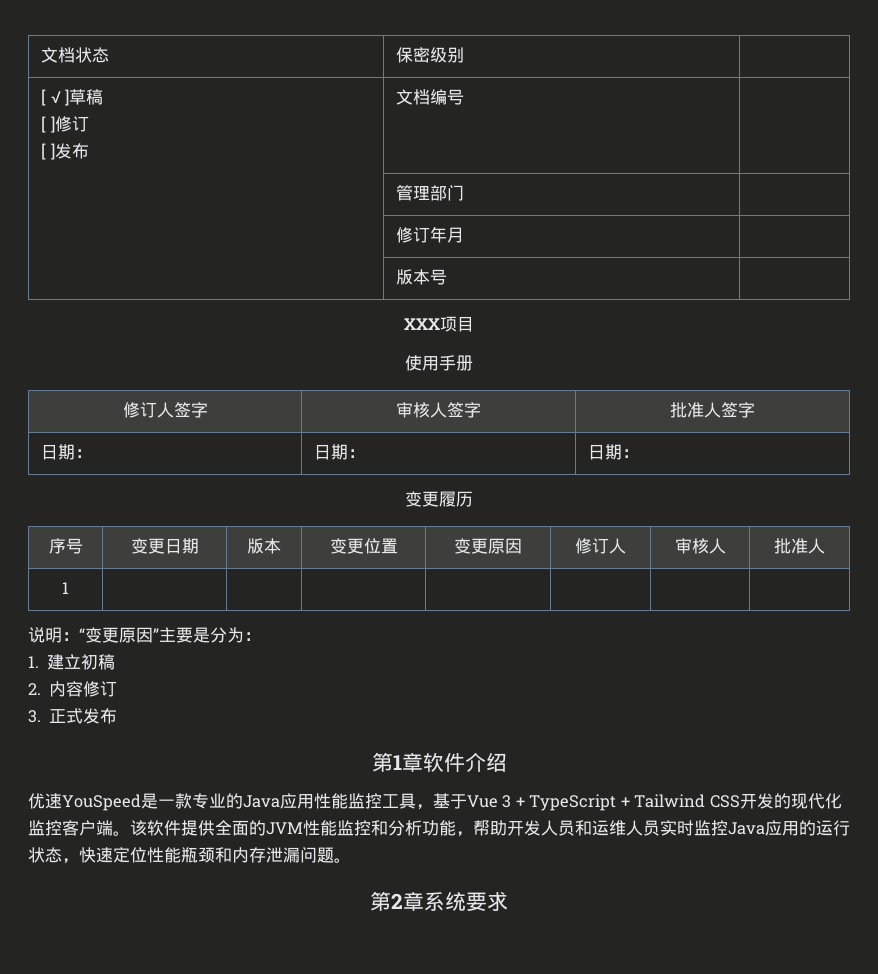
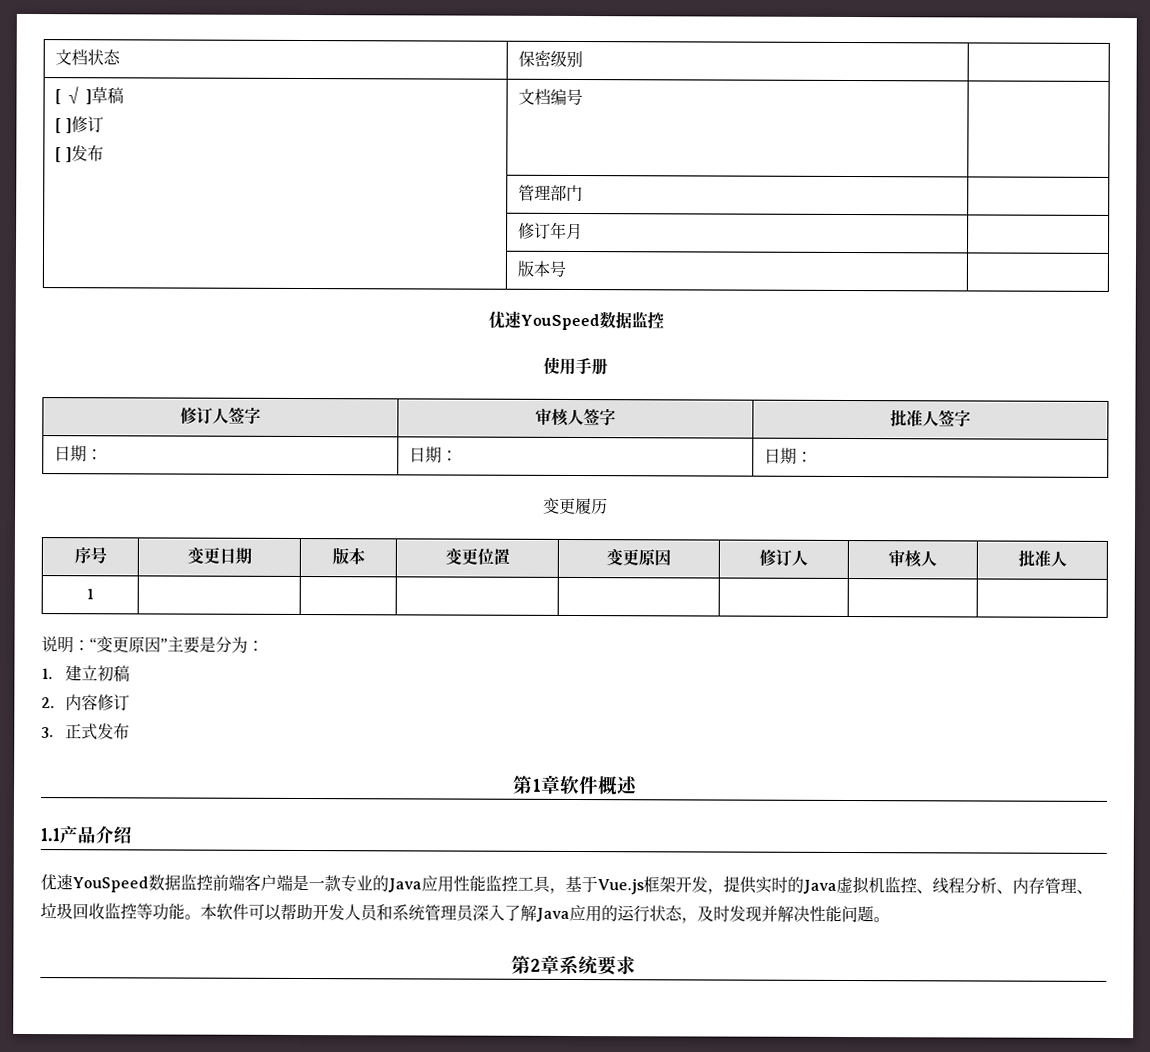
[404,316,474,332] XXX项目 -> [487,310,664,331] 优速YouSpeed数据监控
(465, 762) none -> [597,776,638,796] [40,826,96,845] 概述 // 1.1产品
(141, 802) none -> [147,873,293,891] 数据监控前端客户端
[467,793,842,811] [28,820,728,837] Vue 3 + TypeScript + Tailwind CSS开发的现代化监控客户端。该软件提供全面的JVM性能监控和分析功能，帮助开发人员和运维人员实时监控 -> [596,875,1093,895] [40,902,537,922] Vue.js框架开发，提供实时的Java虚拟机监控、线程分析、内存管理、垃圾回收监控等功能。本软件可以帮助开发人员和系统管理员深入了解
[79,847,300,863] 快速定位性能瓶颈和内存泄漏 -> [697,905,842,922] 及时发现并解决性能

